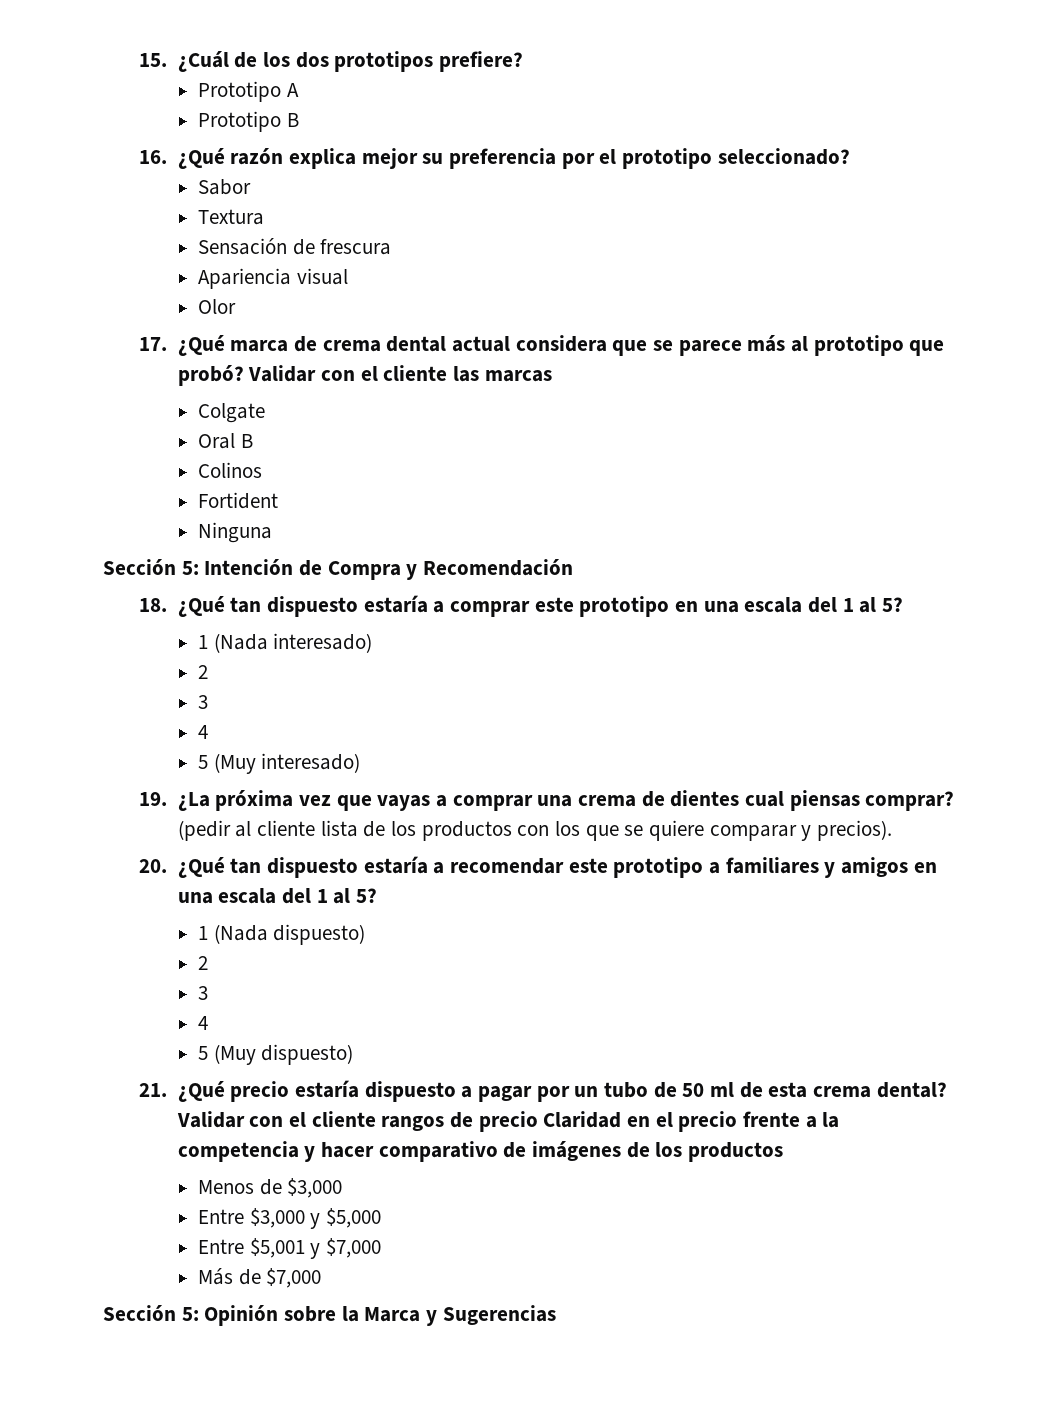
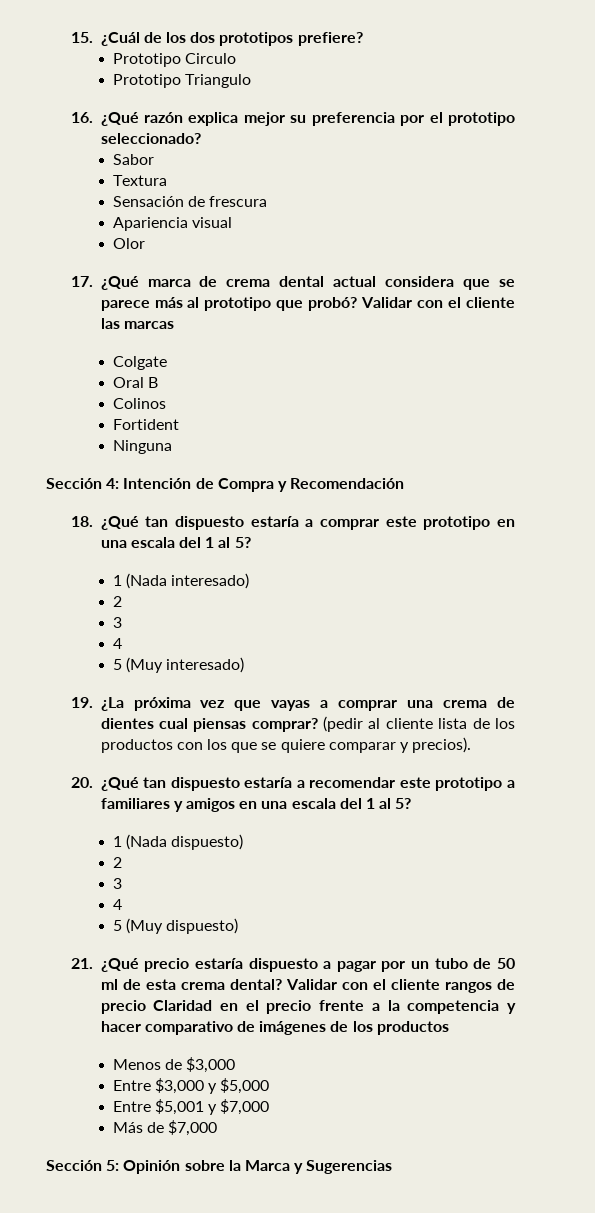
[286,83,299,97] [198,111,299,132] A // Prototipo B -> [184,53,236,64] [112,74,251,88] Circulo // Prototipo Triangulo
[181,561,199,575] 5: -> [106,478,120,489] 4:

